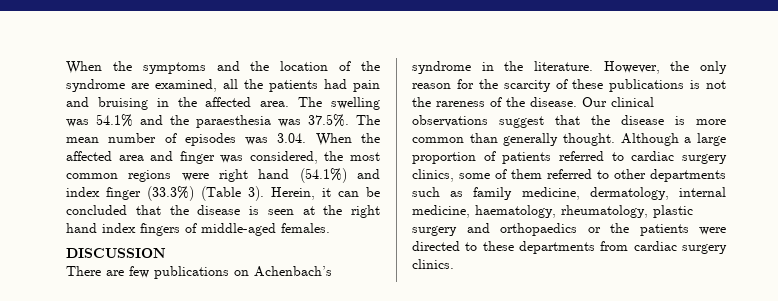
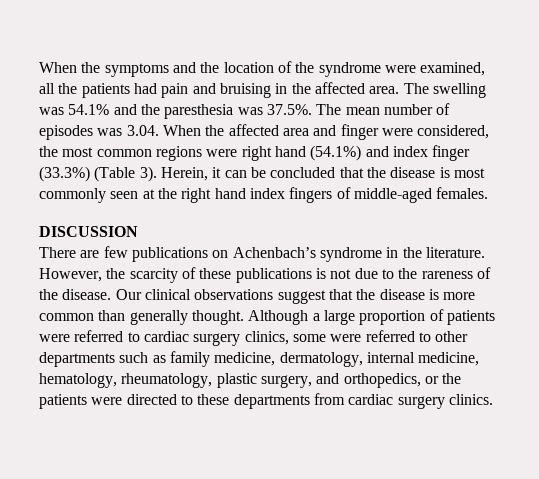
[131,83,149,89] are -> [384,65,416,73] were
[196,115,271,128] paraesthesia -> [164,104,234,119] paresthesia
[220,155,244,163] was -> [381,128,413,136] were
(259, 210) none -> [453,168,485,178] [39,188,106,203] most commonly
[700,61,727,74] [412,79,498,89] only reason for the -> (126, 273) none
(726, 84) none -> [354,268,394,279] due to
(552, 158) none -> [39,334,70,342] were
[495,169,542,179] of them -> [330,334,362,342] were
[475,205,556,218] haematology, -> [39,373,117,388] hematology,
[412,223,577,236] surgery and orthopaedics -> [260,373,421,388] surgery, and orthopedics,

